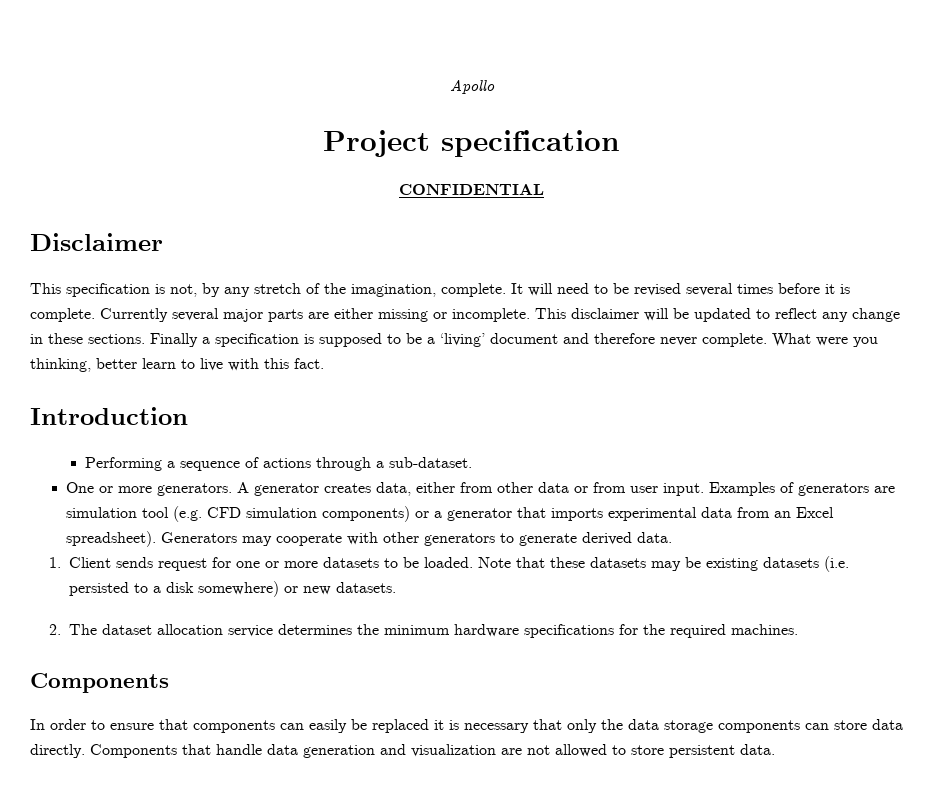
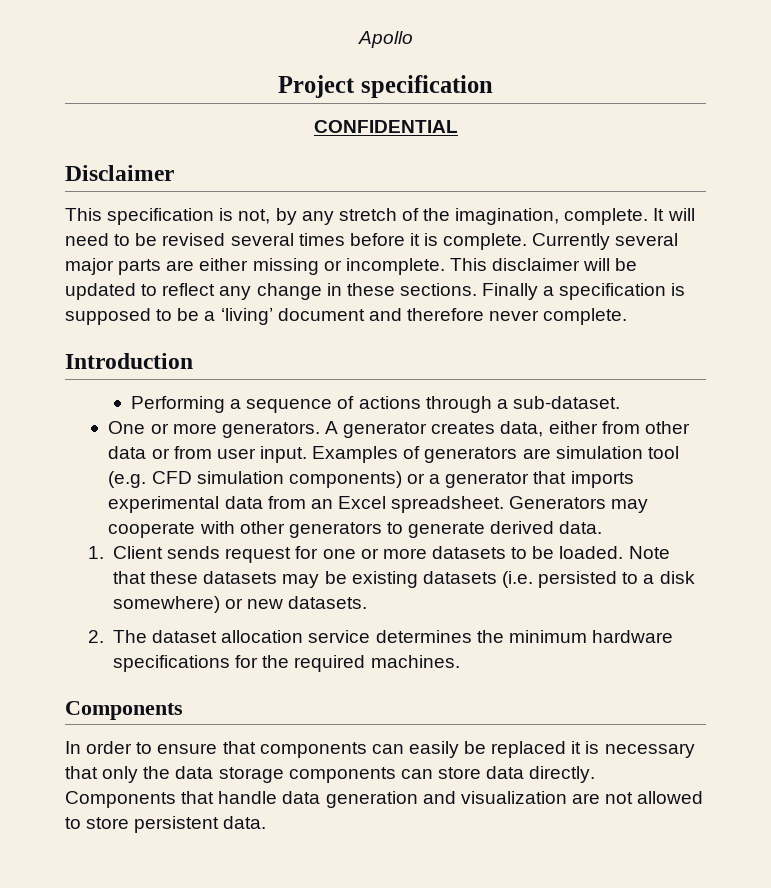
[772,333,878,347] [30,358,324,372] What were you thinking, better learn to live with this fact. -> (628, 316) none
[66,531,157,547] spreadsheet). -> [391,496,505,513] spreadsheet.

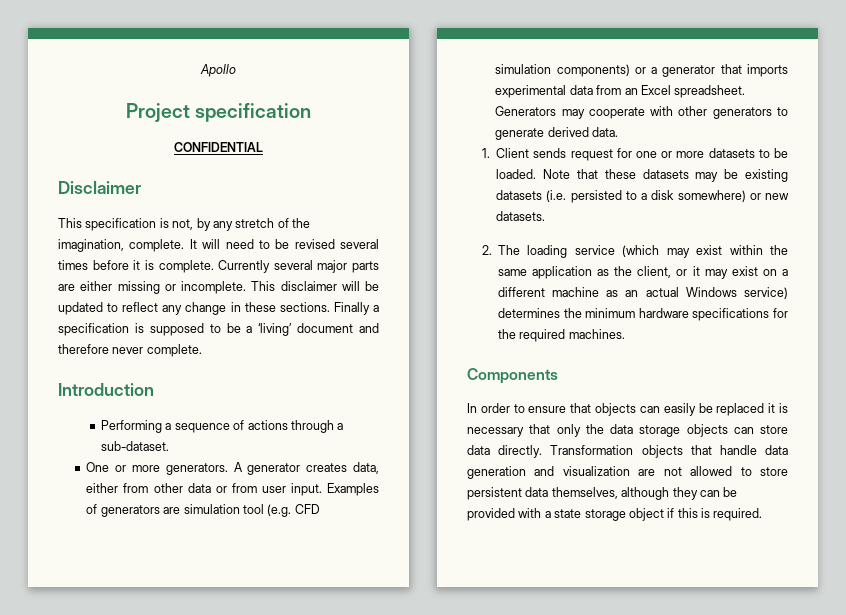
[152,630,371,643] dataset allocation service -> [527,245,788,258] [497,266,788,279] [497,287,788,299] loading service (which may exist within the same application as the client, or it may exist on a different machine as an actual Windows service)
[259,742,367,758] components -> [595,403,637,416] objects
[288,767,396,783] components -> [686,424,728,437] objects
[65,791,176,808] Components -> [550,445,683,458] Transformation objects
[223,816,267,829] data. -> [525,487,738,500] [467,508,763,521] data themselves, although they can be provided with a state storage object if this is required.

